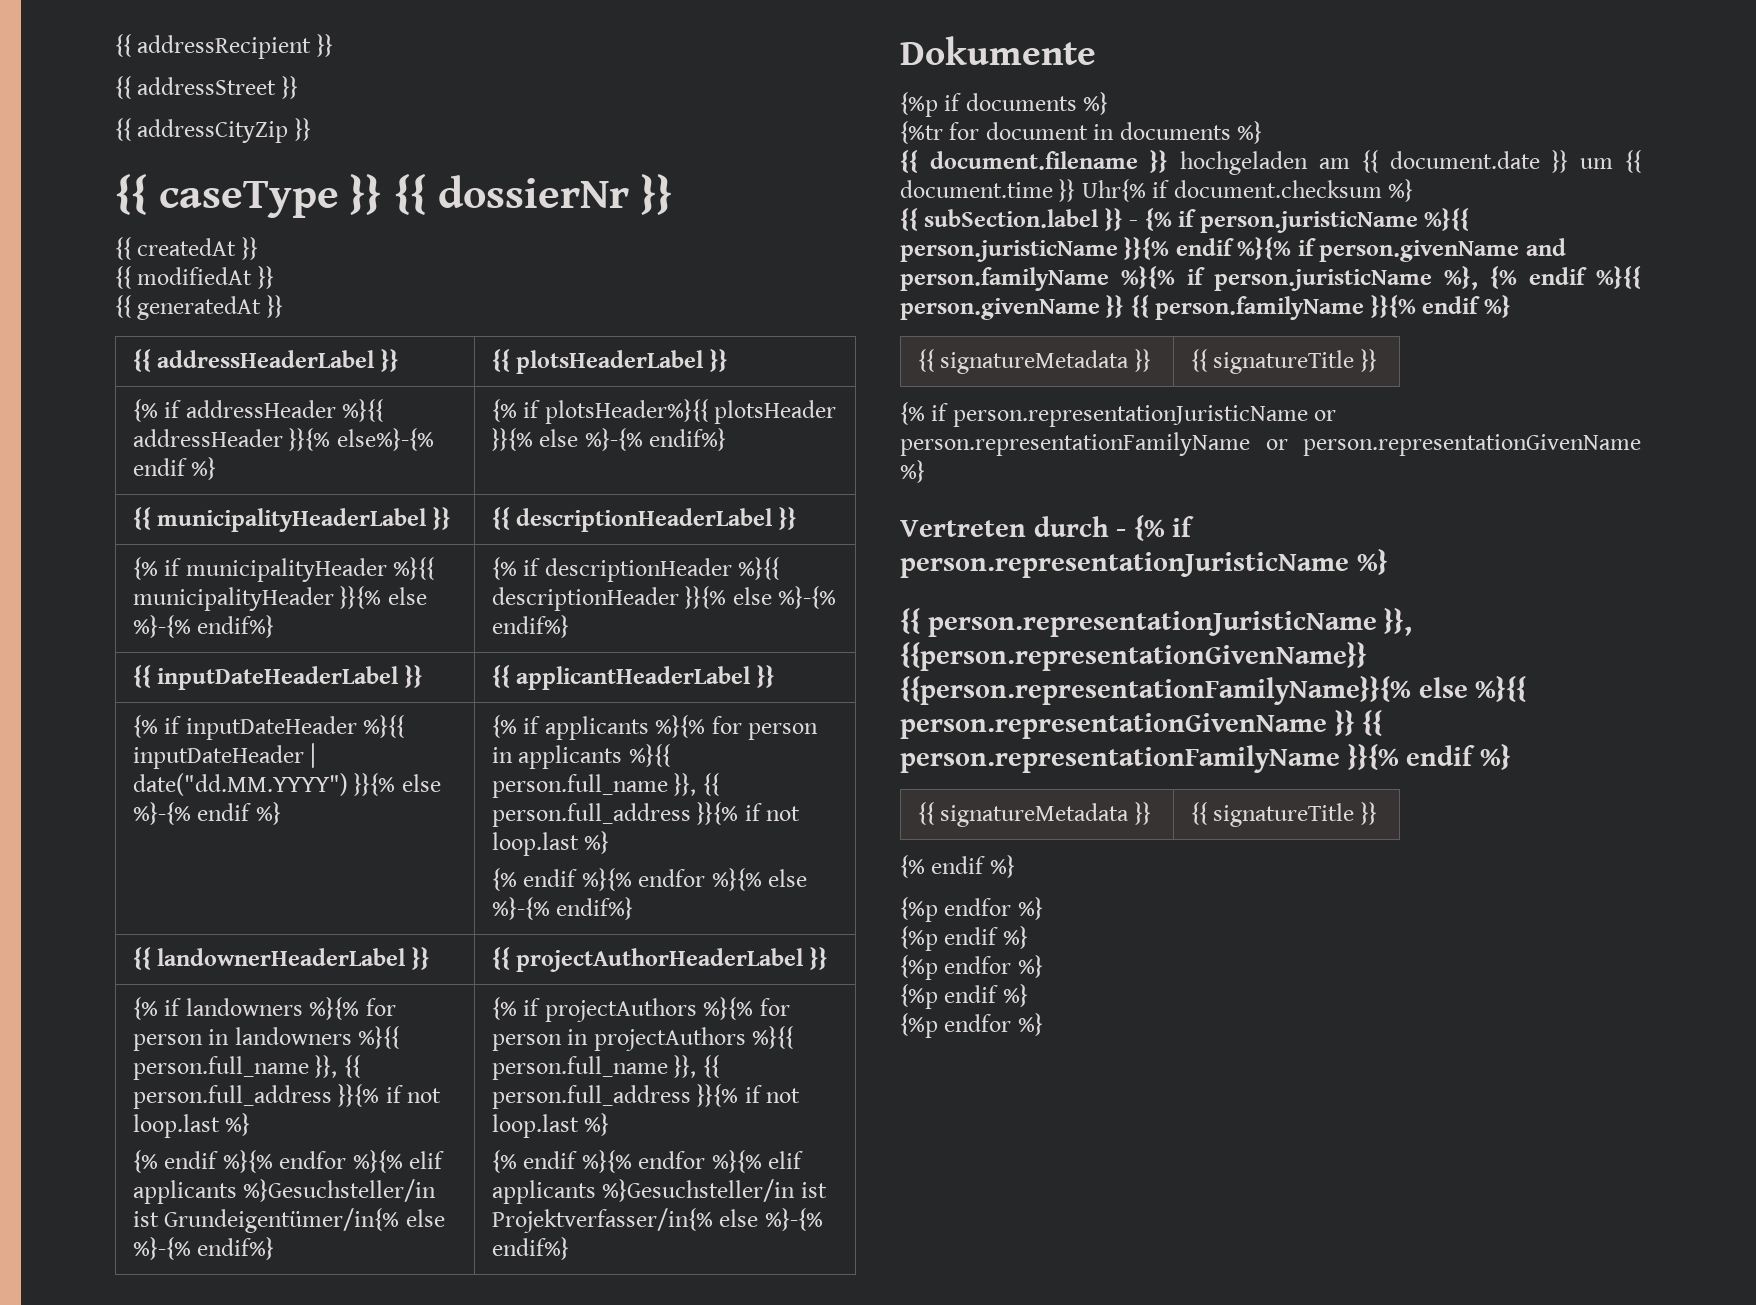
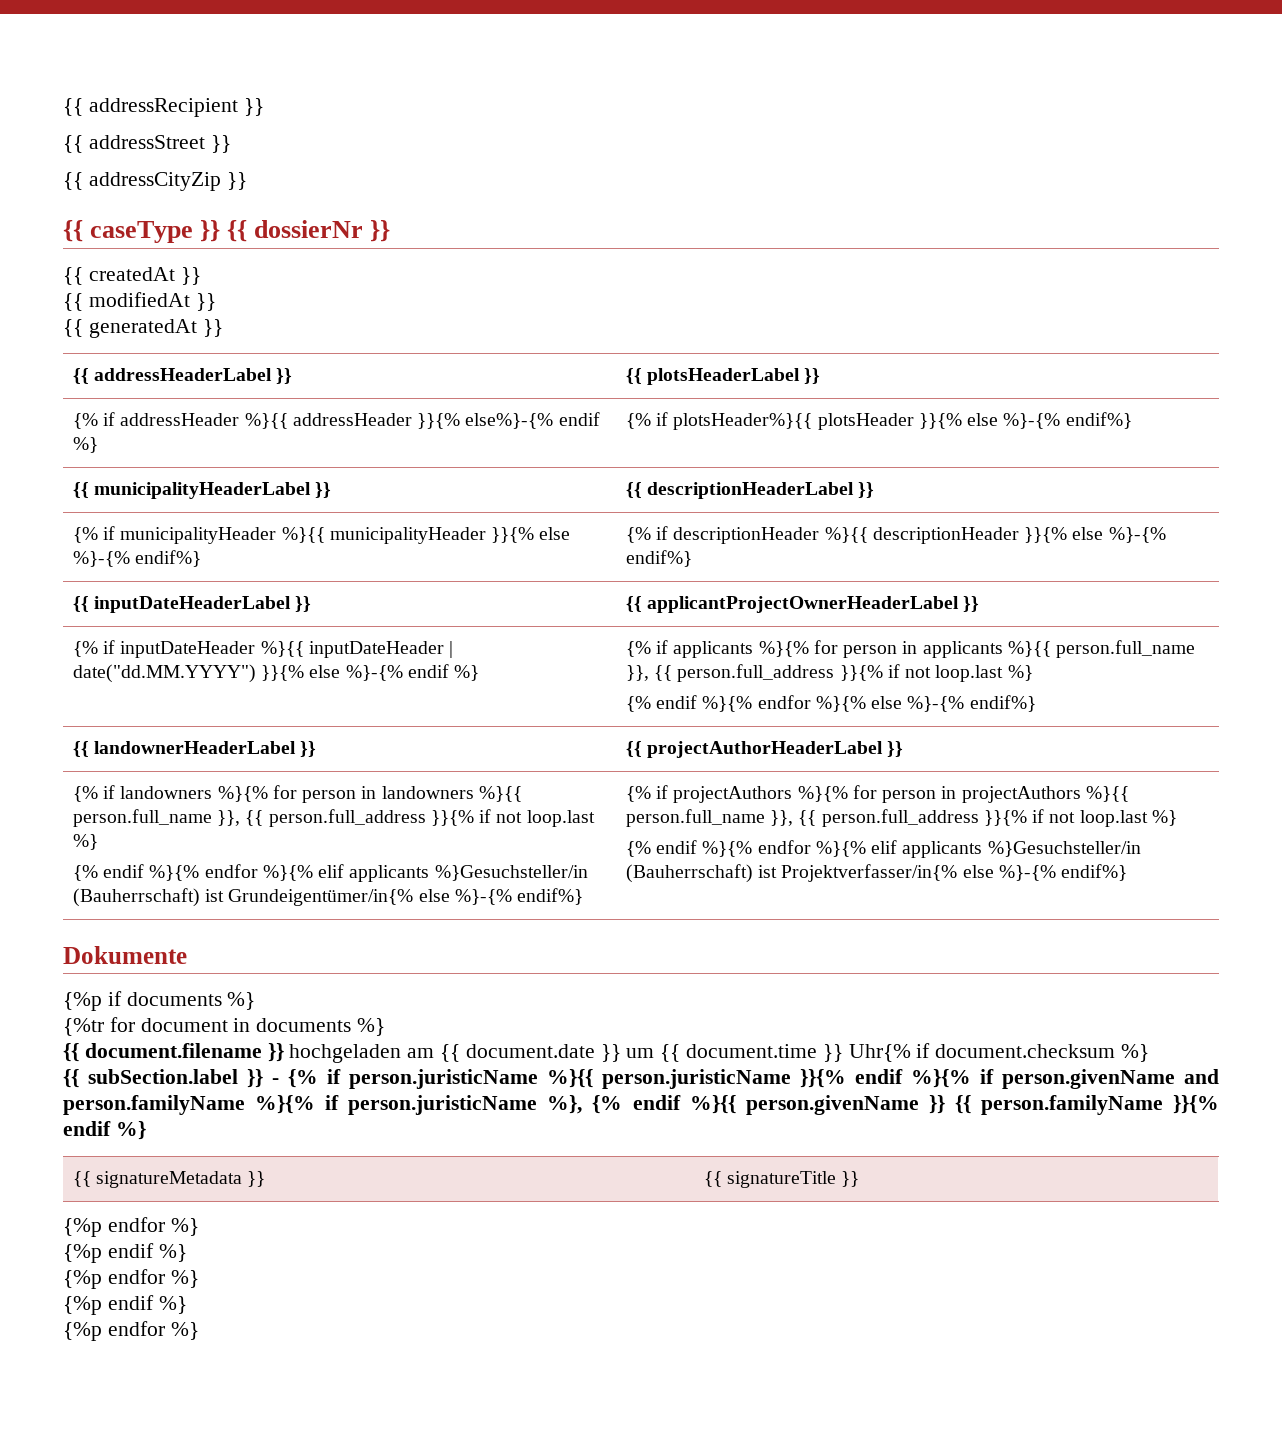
[516,666,752,690] applicantHeaderLabel -> [647,596,960,613] applicantProjectOwnerHeaderLabel
(437, 1190) none -> [72,888,200,907] (Bauherrschaft)
(796, 1190) none -> [625,864,753,883] (Bauherrschaft)
[900,402,1337,427] [900,432,1641,456] [900,460,925,483] [900,515,1195,541] [900,549,1388,578] [900,608,1413,637] [900,642,1367,671] [900,676,1527,705] [900,710,1383,739] [900,744,1511,773] [917,802,1151,827] [1190,802,1377,827] [900,855,1015,878] // {% if person.representationJuristicName or person.representationFamilyName or person.representationGivenName %} // Vertreten durch - {% if person.representationJuristicName %} // {{ person.representationJuristicName }}, {{person.representationGivenName}} {{person.representationFamilyName}}{% else %}{{ person.representationGivenName }} {{ person.representationFamilyName }}{% endif %} // {{ signatureMetadata }} | {{ signatureTitle }} // {% endif %} -> (860, 1179) none

